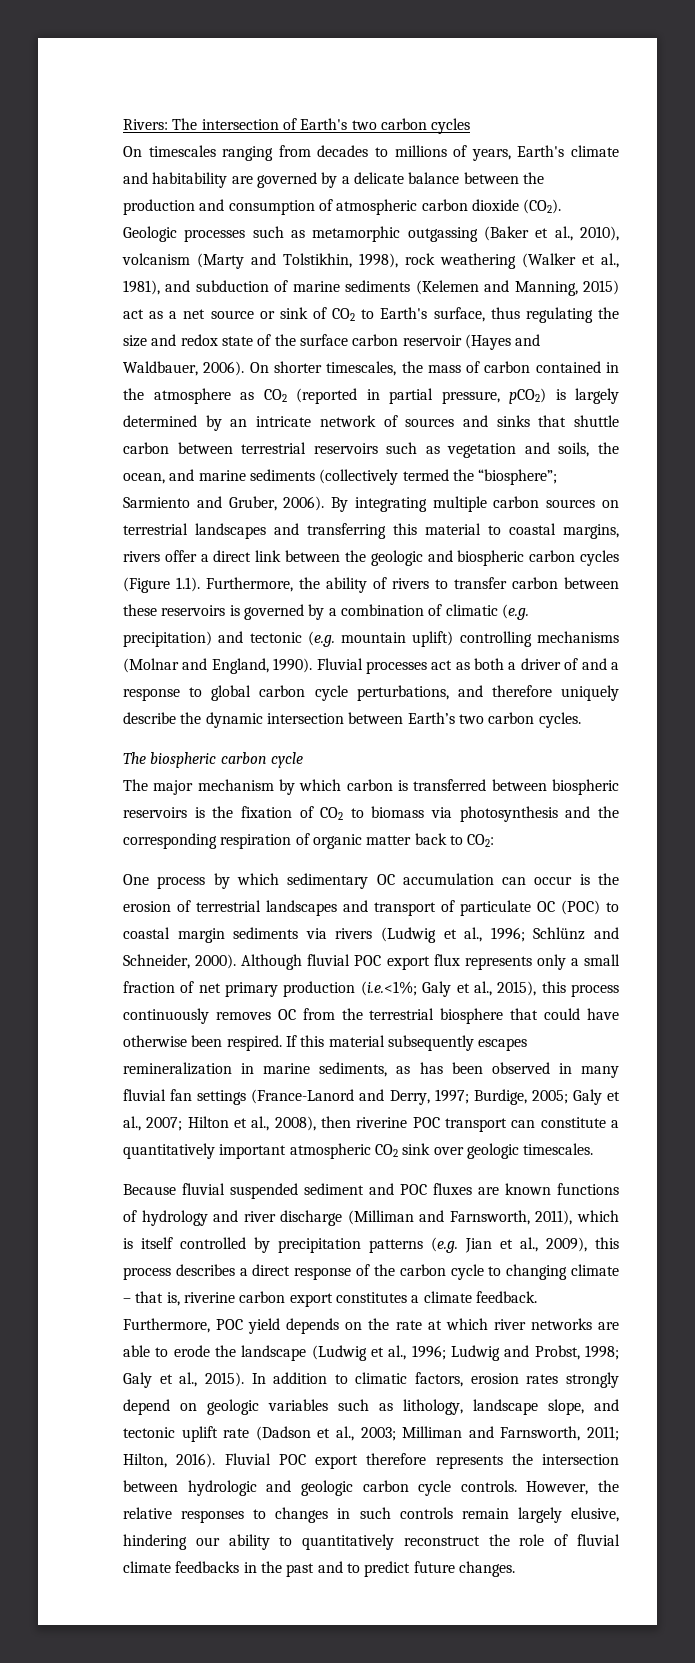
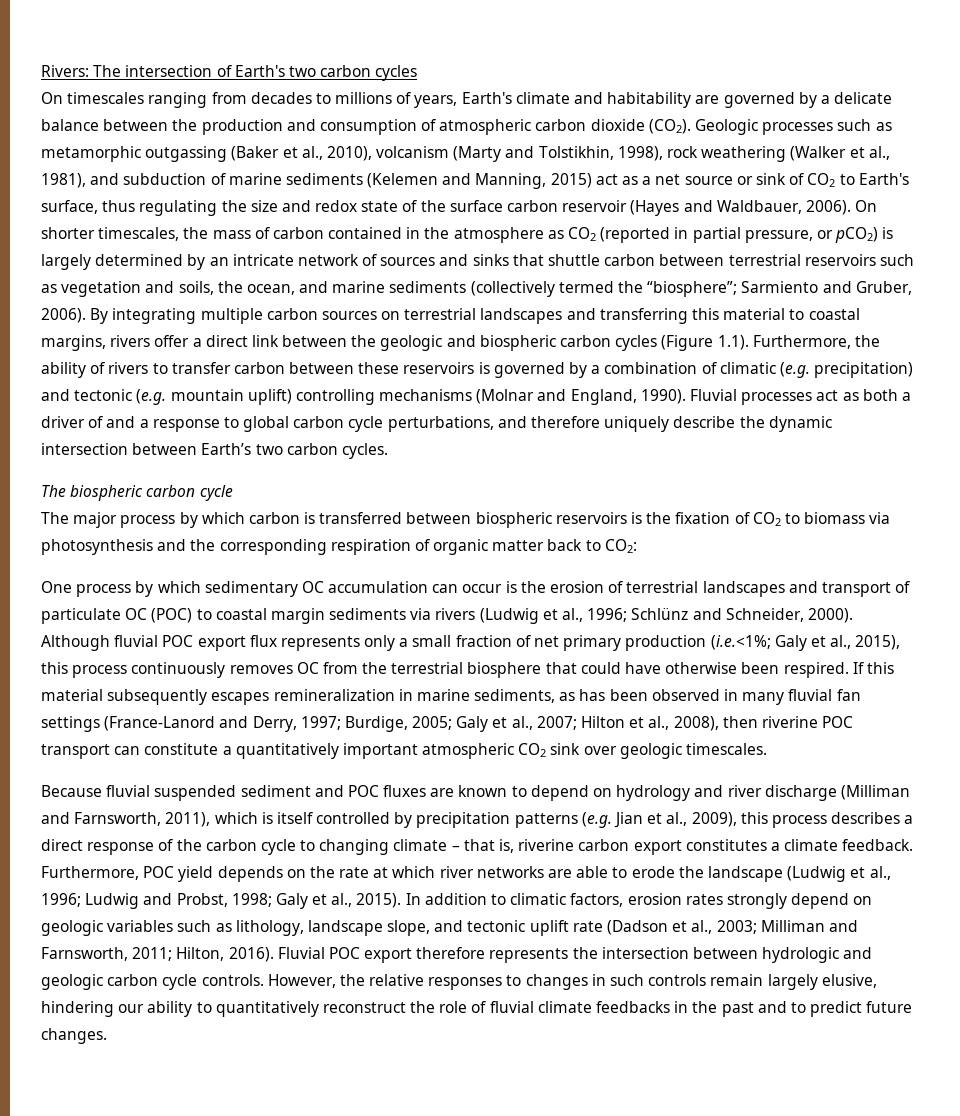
(500, 397) none -> [816,230,833,239] or
[197,779,274,791] mechanism -> [120,515,176,528] process
[557,1183,619,1195] [123,1210,137,1222] functions of -> [511,785,613,801] to depend on

